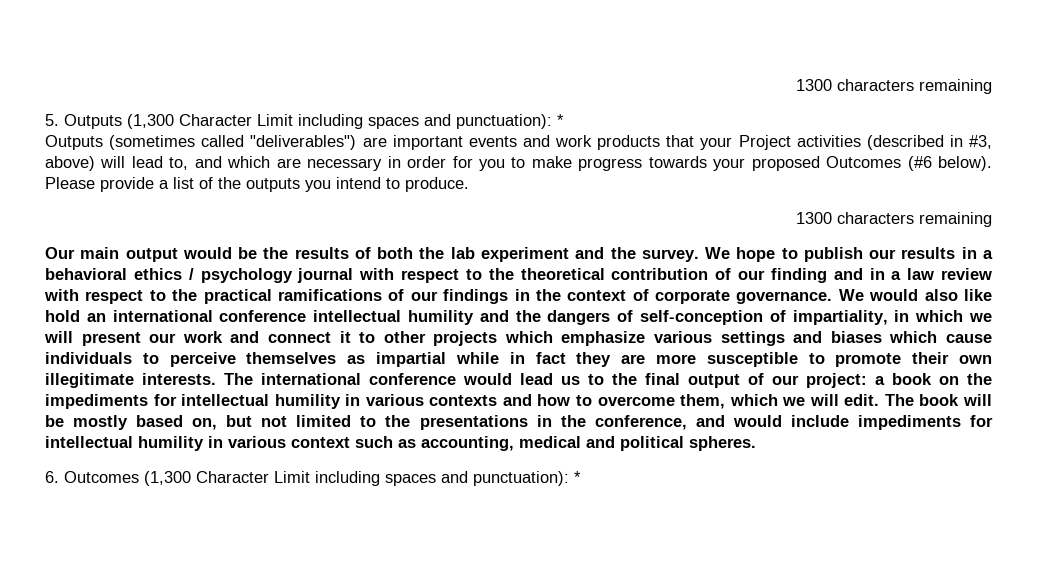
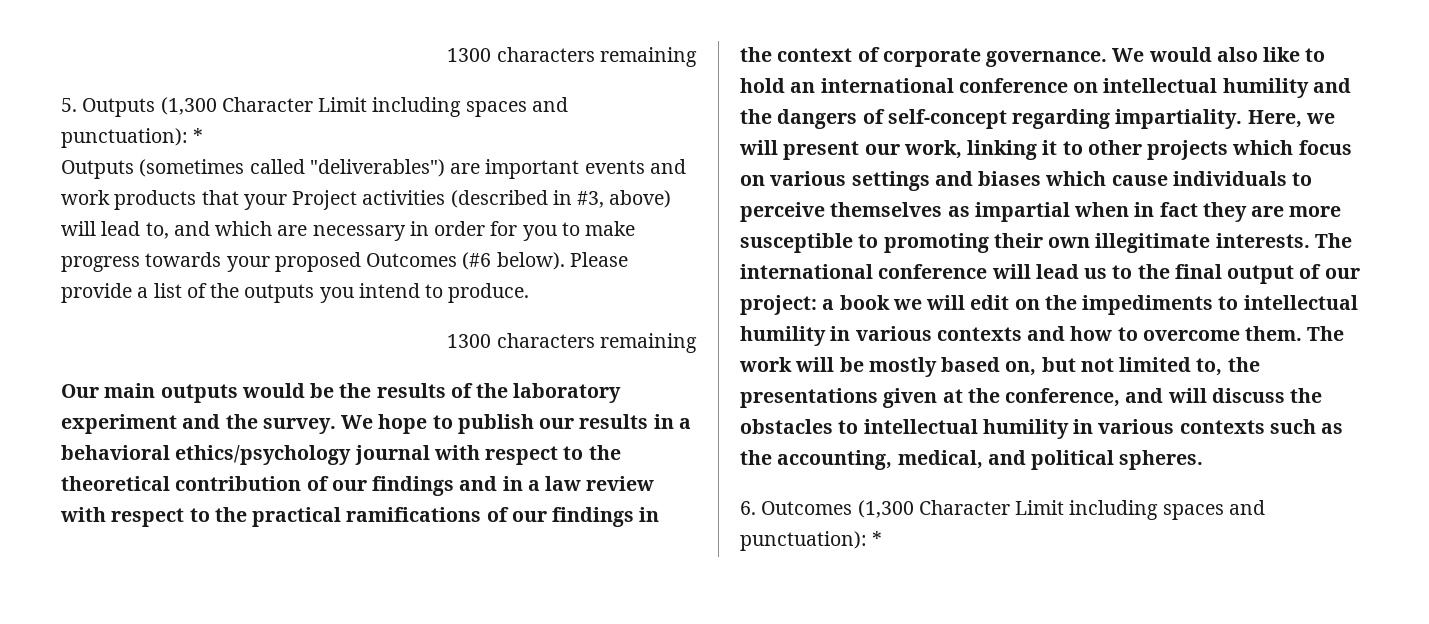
[125,248,178,262] output -> [160,384,238,403] outputs
[377,247,475,259] both the lab -> [476,383,622,403] the laboratory
[133,268,293,283] ethics / psychology -> [175,445,352,465] ethics/psychology
[770,268,827,283] finding -> [372,476,455,496] findings
(993, 295) none -> [1305,48,1326,62] to
(307, 316) none -> [1073,82,1099,93] on
[640,310,964,325] self-conception of impartiality, in which -> [887,109,1302,129] self-concept regarding impartiality. Here,
[182,331,331,343] work and connect -> [903,140,1038,160] work, linking
[561,331,646,346] emphasize -> [1298,140,1352,155] [740,175,765,186] focus on
[455,352,499,364] while -> [1074,202,1130,217] when
[835,353,902,367] promote -> [883,233,989,253] promoting
[463,373,512,385] would -> [991,264,1031,279] will
(932, 379) none -> [892,295,1010,310] we will edit
[153,394,177,406] for -> [1218,296,1239,310] to
[680,394,960,409] them, which we will edit. The book -> [1245,326,1345,341] [739,357,792,372] them. The work
[360,416,377,427] to -> [1196,358,1223,376] to,
[536,415,552,427] in -> [883,388,963,408] given at
[732,415,993,430] [45,436,350,451] would include impediments for intellectual humility in various context -> [1167,388,1323,403] [740,419,1265,439] will discuss the obstacles to intellectual humility in various contexts
[421,436,581,451] accounting, medical -> [740,450,983,470] the accounting, medical,

